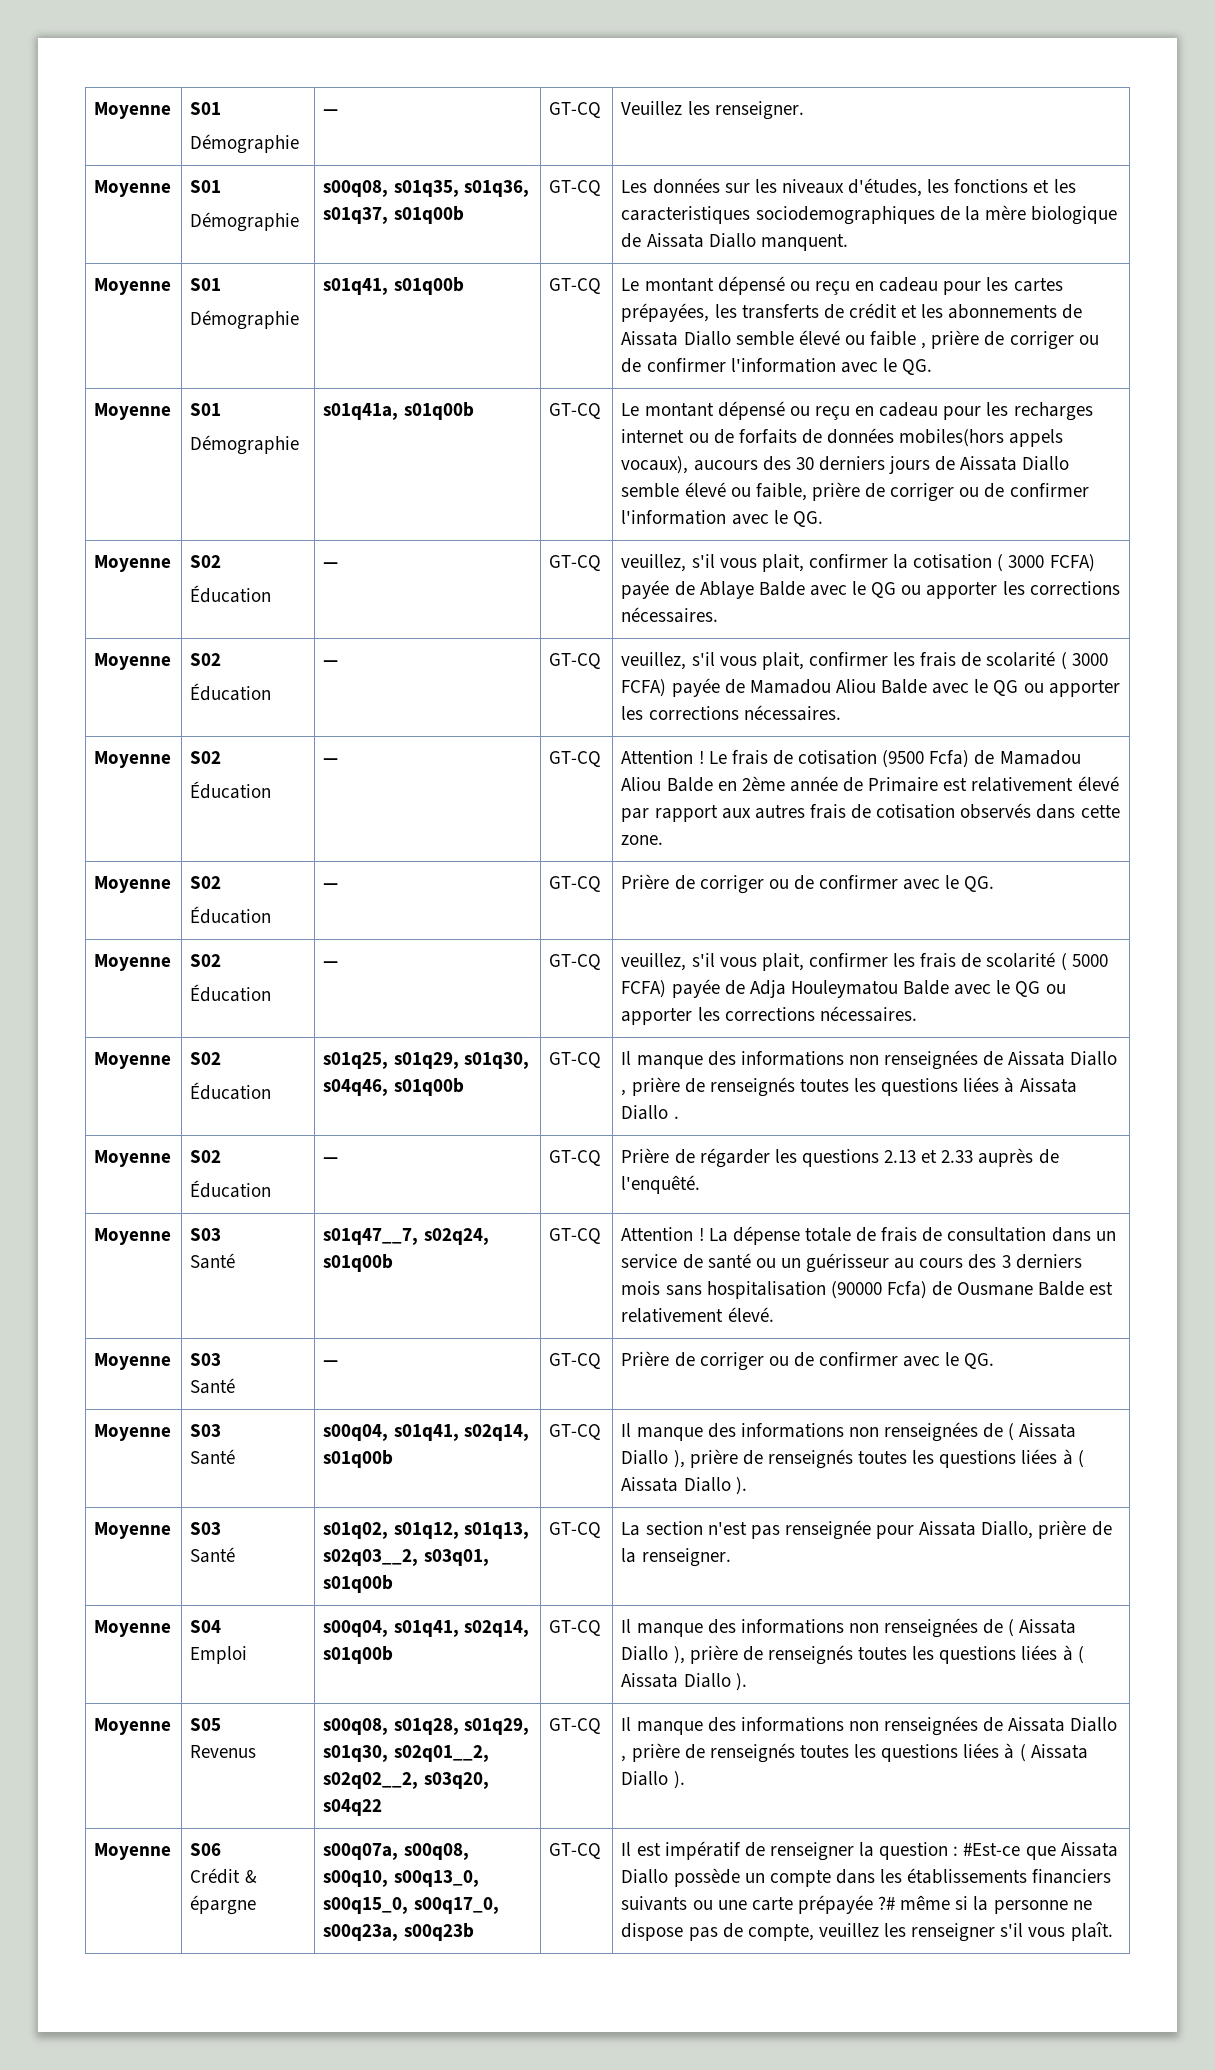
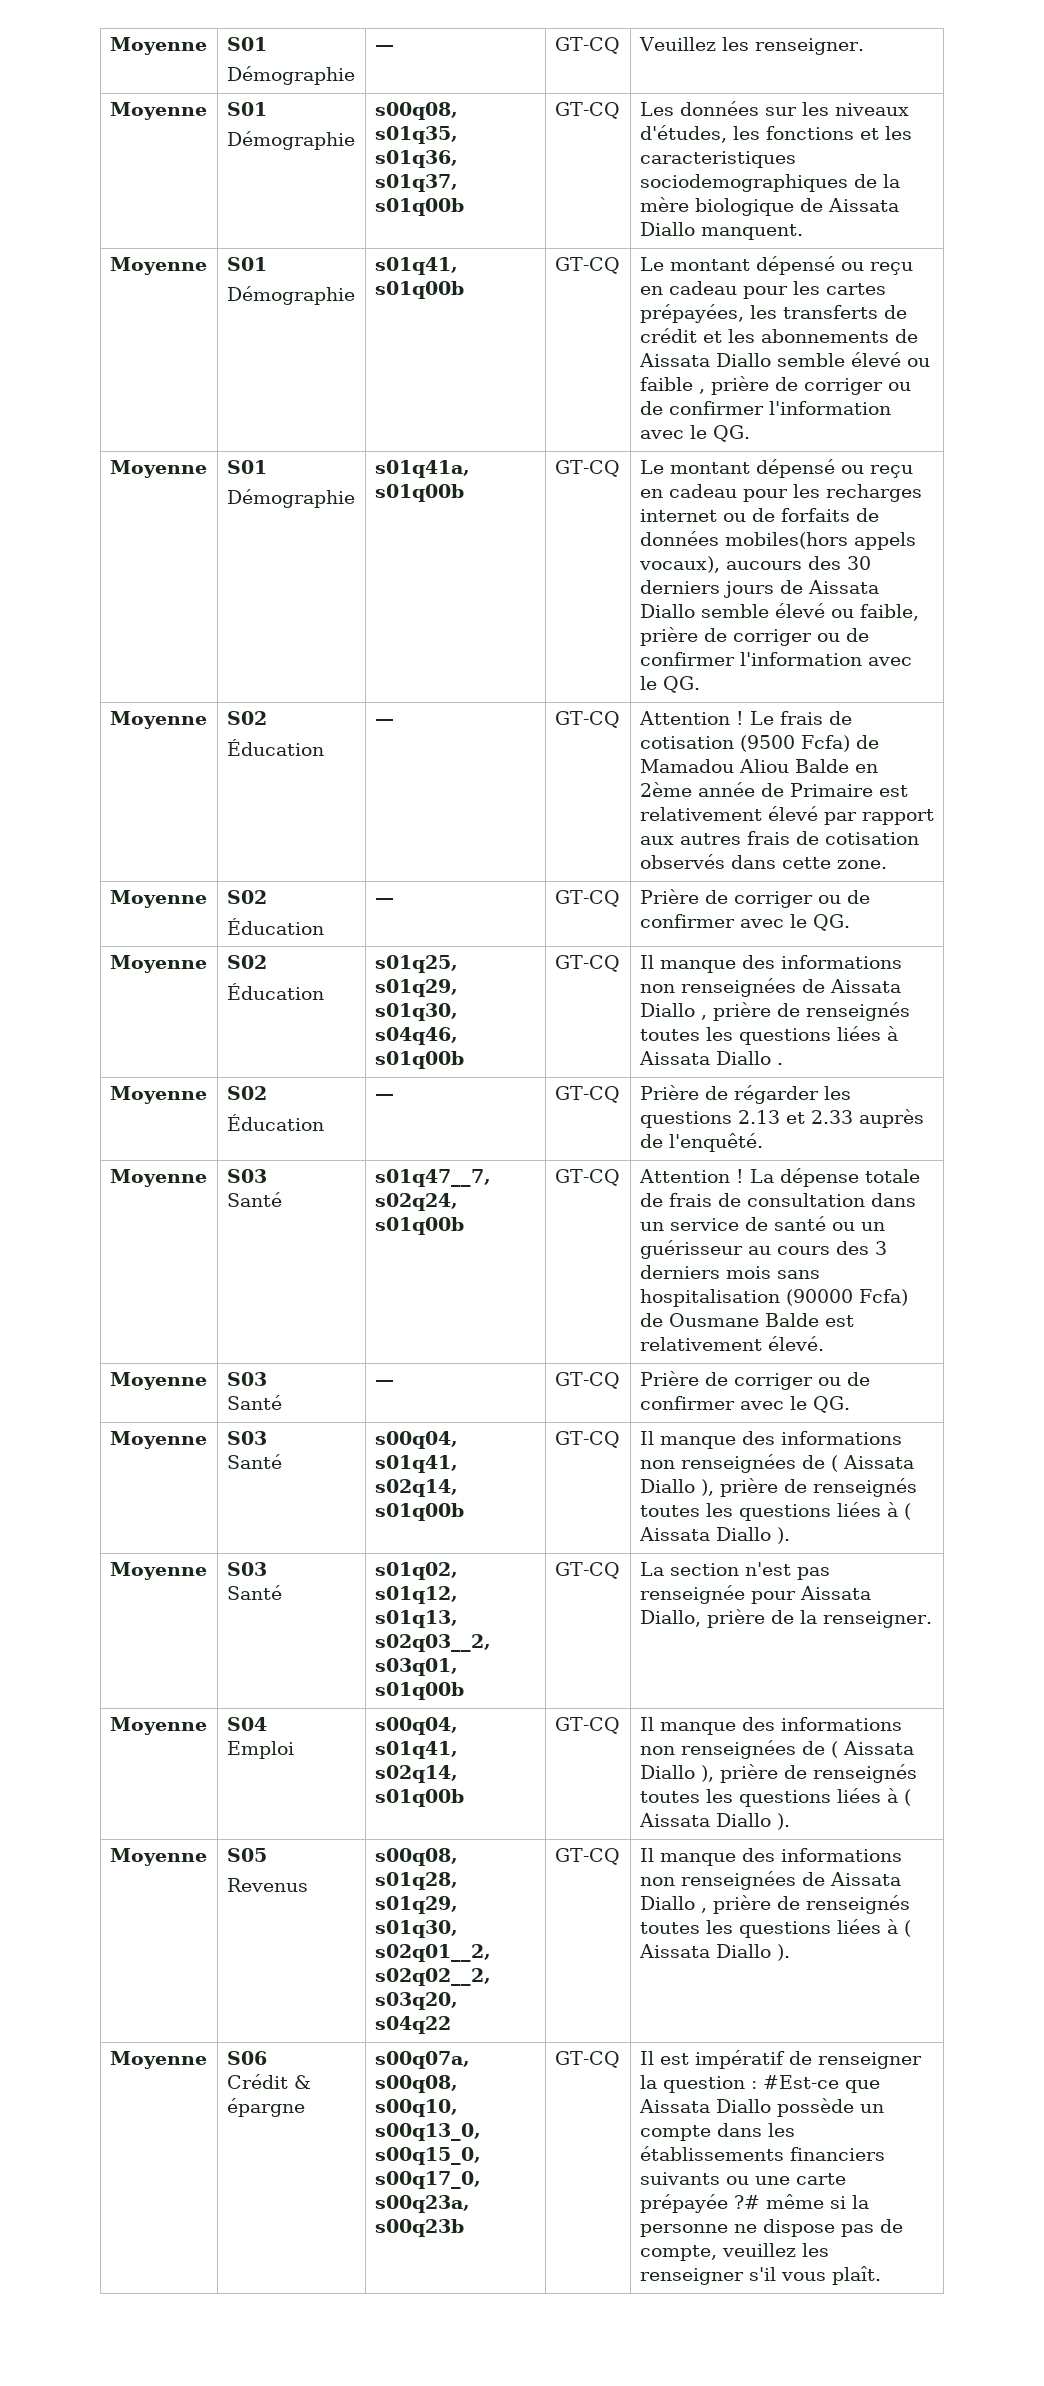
[190,585,272,603] [323,562,339,568] [549,555,602,571] [621,554,1095,572] [621,580,1120,599] [621,607,719,623] [94,653,172,670] [190,653,222,666] [190,683,272,701] [323,660,339,666] [549,653,602,669] [621,651,1108,670] [621,678,1120,697] [621,705,841,721] [94,751,172,768] [190,751,222,764] // Éducation | — | GT-CQ | veuillez, s'il vous plait, confirmer la cotisation ( 3000 FCFA) payée de Ablaye Balde avec le QG ou apporter les corrections nécessaires. // Moyenne | S02 // Éducation | — | GT-CQ | veuillez, s'il vous plait, confirmer les frais de scolarité ( 3000 FCFA) payée de Mamadou Aliou Balde avec le QG ou apporter les corrections nécessaires. // Moyenne | S02 -> (267, 718) none
[190,984,272,1002] [323,961,339,967] [549,954,602,970] [621,952,1108,971] [621,979,1066,998] [621,1006,917,1025] [94,1052,172,1069] [190,1052,222,1065] // Éducation | — | GT-CQ | veuillez, s'il vous plait, confirmer les frais de scolarité ( 5000 FCFA) payée de Adja Houleymatou Balde avec le QG ou apporter les corrections nécessaires. // Moyenne | S02 -> (267, 962) none

